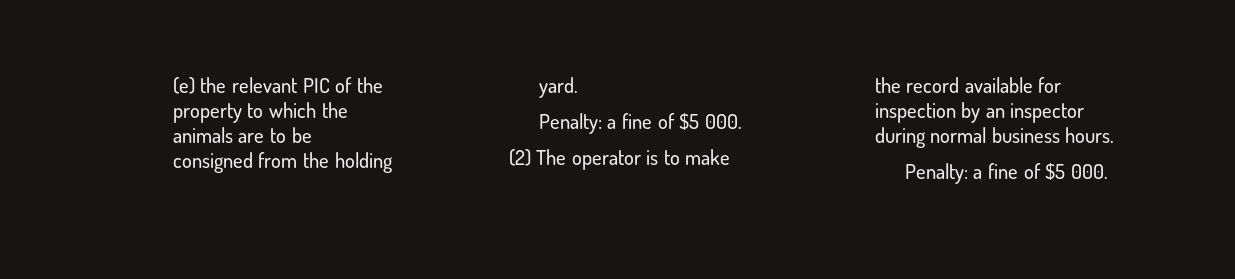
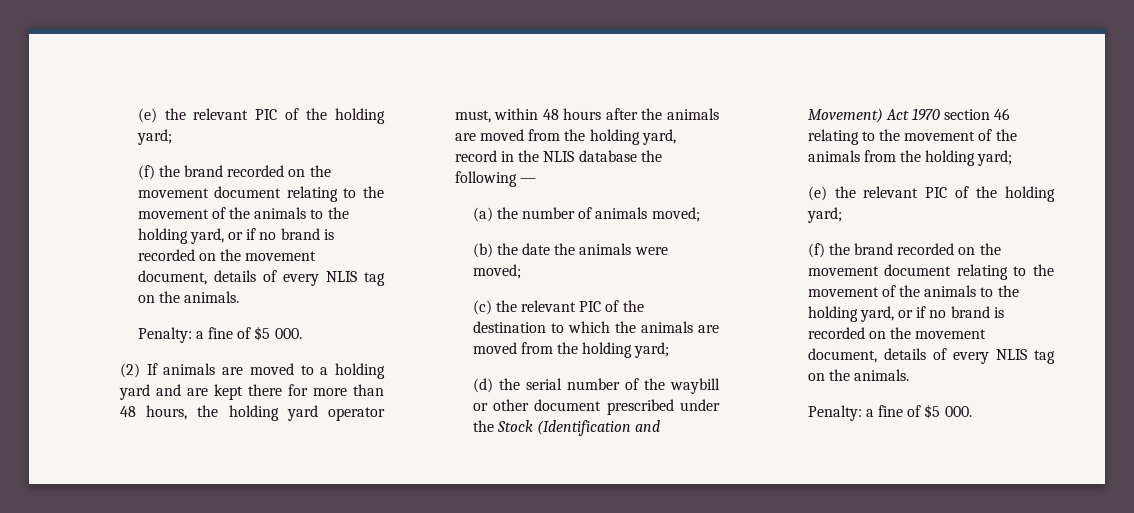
[172,77,383,94] [172,102,348,123] [172,127,312,143] [172,152,393,173] [538,77,578,98] (e) the relevant PIC of the property to which the animals are to be consigned from the holding yard. -> [137,108,385,124] [136,129,172,145] [137,165,331,180] [137,186,384,202] [137,207,349,219] [137,228,334,244] [137,249,317,261] [137,270,385,286] [137,291,240,303] (e) the relevant PIC of the holding yard; // (f) the brand recorded on the movement document relating to the movement of the animals to the holding yard, or if no brand is recorded on the movement document, details of every NLIS tag on the animals.
[536,149,731,170] [874,77,1062,93] [874,102,1085,123] [874,127,1115,148] The operator is to make the record available for inspection by an inspector during normal business hours. -> [146,363,385,379] [118,384,384,400] [119,405,385,421] [454,108,719,123] [454,129,676,145] [454,150,662,162] [454,171,536,187] [472,207,700,222] [472,243,668,258] [472,264,521,279] [472,300,644,315] [472,321,719,333] [472,342,670,358] [472,378,720,394] [472,399,720,415] [472,420,661,436] [807,108,1011,123] [807,129,1017,145] [807,150,1013,166] [807,186,1055,202] [806,207,842,223] [807,243,1001,258] [807,264,1054,280] [807,285,1019,297] [807,306,1004,322] [807,327,987,339] [807,348,1055,364] [807,369,910,381] If animals are moved to a holding yard and are kept there for more than 48 hours, the holding yard operator must, within 48 hours after the animals are moved from the holding yard, record in the NLIS database the following — // (a) the number of animals moved; // (b) the date the animals were moved; // (c) the relevant PIC of the destination to which the animals are moved from the holding yard; // (d) the serial number of the waybill or other document prescribed under the Stock (Identification and Movement) Act 1970 section 46 relating to the movement of the animals from the holding yard; // (e) the relevant PIC of the holding yard; // (f) the brand recorded on the movement document relating to the movement of the animals to the holding yard, or if no brand is recorded on the movement document, details of every NLIS tag on the animals.

